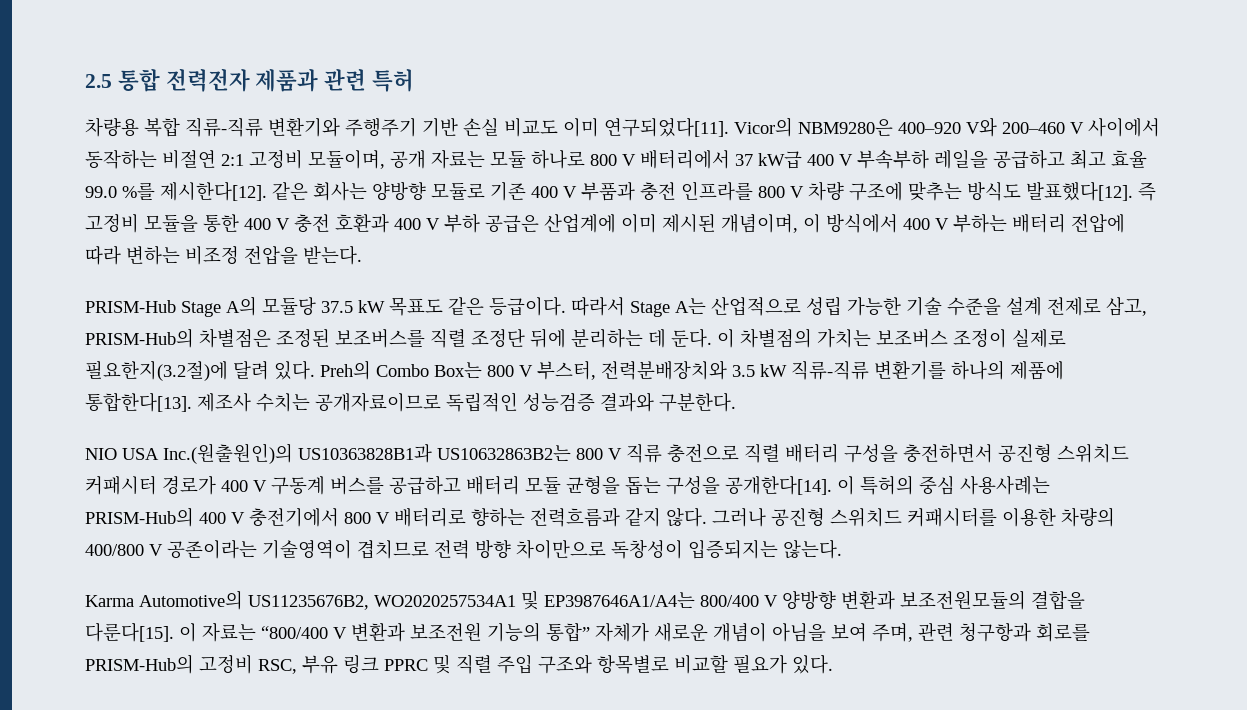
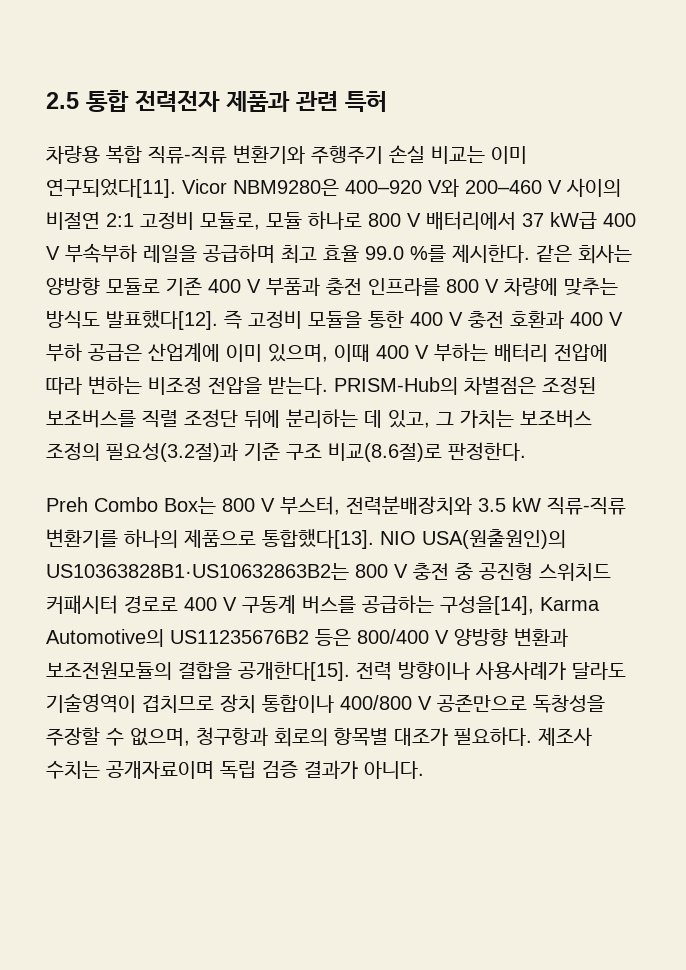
[422,118,558,137] 기반 손실 비교도 -> [389,145,485,164] 손실 비교는
[734,117,793,137] Vicor의 -> [182,179,227,194] Vicor
[1088,118,1160,137] [85,150,157,169] 사이에서 동작하는 -> [566,178,621,197] 사이의
[308,149,485,169] 모듈이며, 공개 자료는 -> [200,212,260,230] 모듈로,
[993,150,1065,169] 공급하고 -> [203,244,275,263] 공급하며
[160,181,267,201] 제시한다[12]. -> [452,244,530,263] 제시한다.
[808,181,903,201] 차량 구조에 -> [504,277,558,296] 차량에
[662,213,898,233] 제시된 개념이며, 이 방식에서 -> [268,344,370,362] 있으며, 이때
[85,296,1147,317] // PRISM-Hub Stage A의 모듈당 37.5 kW 목표도 같은 등급이다. 따라서 Stage A는 산업적으로 성립 가능한 기술 수준을 설계 전제로 삼고, -> (328, 386) none
[671,328,1066,348] [85,360,371,381] 둔다. 이 차별점의 가치는 보조버스 조정이 실제로 필요한지(3.2절)에 달려 있다. Preh의 -> [388,410,592,428] [46,442,526,462] [46,497,88,512] 있고, 그 가치는 보조버스 조정의 필요성(3.2절)과 기준 구조 비교(8.6절)로 판정한다. // Preh
[1010,361,1064,380] [85,392,736,412] [85,443,993,464] 제품에 통합한다[13]. 제조사 수치는 공개자료이므로 독립적인 성능검증 결과와 구분한다. // NIO USA Inc.(원출원인)의 US10363828B1과 US10632863B2는 800 V 직류 충전으로 직렬 배터리 구성을 충전하면서 -> [184,529,566,549] [46,562,473,580] 제품으로 통합했다[13]. NIO USA(원출원인)의 US10363828B1·US10632863B2는 800 V 충전 중
[162,476,216,495] 경로가 -> [124,596,178,613] 경로로
[389,475,1050,495] [85,507,1115,527] [85,539,842,559] [85,590,695,610] 공급하고 배터리 모듈 균형을 돕는 구성을 공개한다[14]. 이 특허의 중심 사용사례는 PRISM-Hub의 400 V 충전기에서 800 V 배터리로 향하는 전력흐름과 같지 않다. 그러나 공진형 스위치드 커패시터를 이용한 차량의 400/800 V 공존이라는 기술영역이 겹치므로 전력 방향 차이만으로 독창성이 입증되지는 않는다. // Karma Automotive의 US11235676B2, WO2020257534A1 및 EP3987646A1/A4는 -> [362,595,600,615] [46,629,351,647] 공급하는 구성을[14], Karma Automotive의 US11235676B2 등은
[85,622,1090,642] [85,654,833,674] 다룬다[15]. 이 자료는 “800/400 V 변환과 보조전원 기능의 통합” 자체가 새로운 개념이 아님을 보여 주며, 관련 청구항과 회로를 PRISM-Hub의 고정비 RSC, 부유 링크 PPRC 및 직렬 주입 구조와 항목별로 비교할 필요가 있다. -> [238,661,626,681] [46,693,605,713] [46,727,592,747] [46,760,424,779] 공개한다[15]. 전력 방향이나 사용사례가 달라도 기술영역이 겹치므로 장치 통합이나 400/800 V 공존만으로 독창성을 주장할 수 없으며, 청구항과 회로의 항목별 대조가 필요하다. 제조사 수치는 공개자료이며 독립 검증 결과가 아니다.

